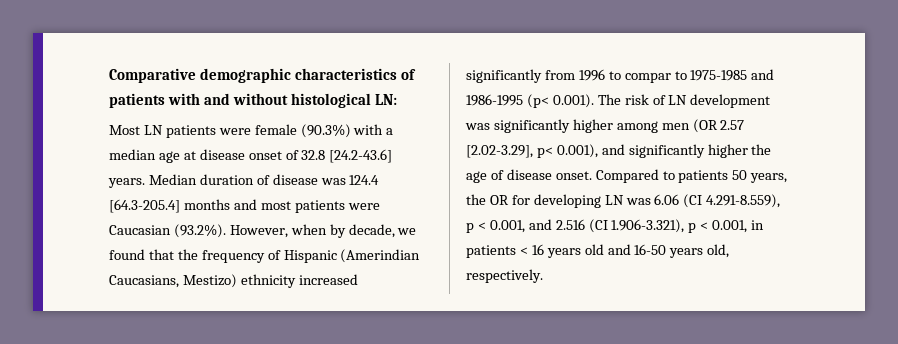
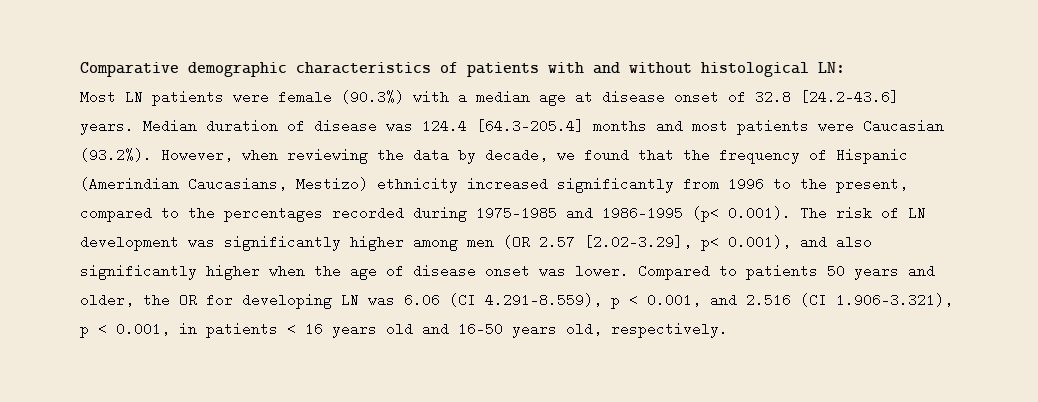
(327, 229) none -> [287,148,449,164] reviewing the data
[624,71,687,83] compar to -> [800,177,908,193] [80,206,467,222] the present, compared to the percentages recorded during
[628,144,748,158] significantly higher -> [836,235,872,249] [80,264,305,280] also significantly higher when
[555,171,592,180] onset. -> [485,264,629,278] onset was lower.
[750,173,788,183] years, -> [854,264,935,280] [80,293,134,307] years and older,

